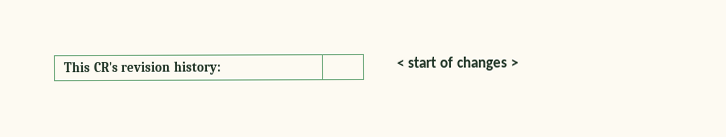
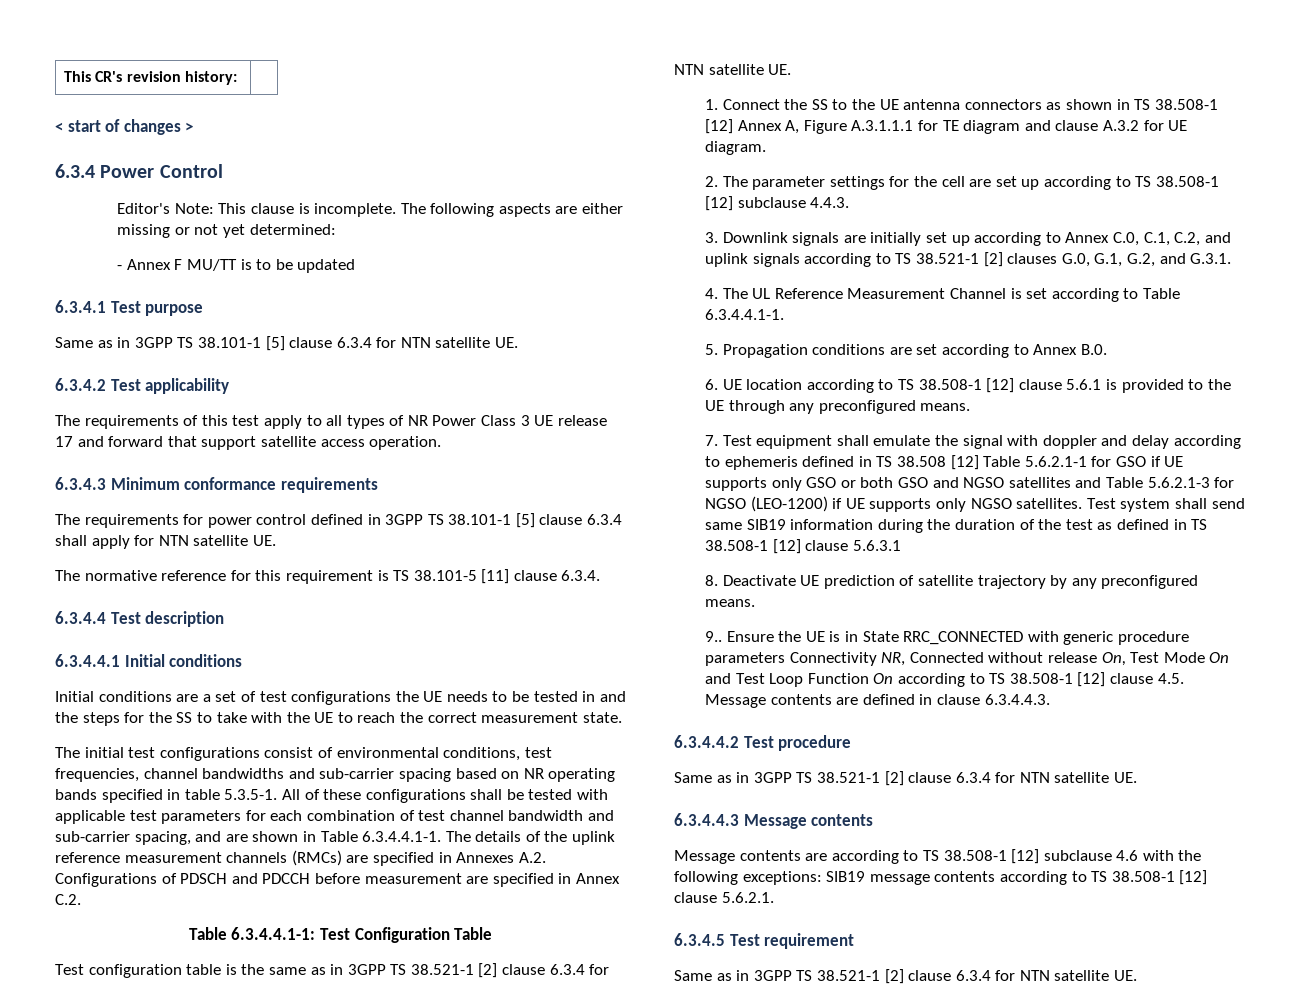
(519, 63) none -> [55,164,223,178] [117,203,624,217] [117,224,336,238] [117,259,356,273] [55,300,204,316] [55,336,519,351] [55,378,230,394] [55,415,607,429] [55,436,442,450] [55,477,378,493] [55,513,623,528] [55,535,276,549] [55,569,601,584] [55,611,225,627] [55,654,243,667] [55,691,626,705] [55,712,622,726] [55,747,552,761] [55,768,616,782] [55,789,609,803] [55,810,614,824] [55,831,616,845] [55,850,546,866] [55,873,620,887] [55,894,81,905] [188,927,493,943] [55,963,610,978] [674,64,792,75] [705,99,1218,110] [705,119,1188,134] [705,141,767,155] [705,176,1219,190] [705,196,850,211] [705,232,1231,246] [705,252,1232,267] [705,288,1180,302] [705,309,785,320] [705,344,1107,358] [705,378,1231,393] [705,400,971,414] [705,435,1241,449] [705,455,1184,470] [705,477,1235,491] [705,496,1245,512] [705,519,1208,533] [705,539,901,554] [705,575,1199,589] [705,599,756,607] [705,631,1189,645] [705,652,1230,666] [705,672,1184,687] [705,694,1050,708] [674,735,852,751] [674,771,1138,786] [674,813,874,829] [674,849,1202,864] [674,870,1208,885] [674,892,774,903] [674,933,855,949] [674,969,1138,984] // 6.3.4 Power Control // Editor's Note: This clause is incomplete. The following aspects are either missing or not yet determined: // - Annex F MU/TT is to be updated // 6.3.4.1 Test purpose // Same as in 3GPP TS 38.101-1 [5] clause 6.3.4 for NTN satellite UE. // 6.3.4.2 Test applicability // The requirements of this test apply to all types of NR Power Class 3 UE release 17 and forward that support satellite access operation. // 6.3.4.3 Minimum conformance requirements // The requirements for power control defined in 3GPP TS 38.101-1 [5] clause 6.3.4 shall apply for NTN satellite UE. // The normative reference for this requirement is TS 38.101-5 [11] clause 6.3.4. // 6.3.4.4 Test description // 6.3.4.4.1 Initial conditions // Initial conditions are a set of test configurations the UE needs to be tested in and the steps for the SS to take with the UE to reach the correct measurement state. // The initial test configurations consist of environmental conditions, test frequencies, channel bandwidths and sub-carrier spacing based on NR operating bands specified in table 5.3.5-1. All of these configurations shall be tested with applicable test parameters for each combination of test channel bandwidth and sub-carrier spacing, and are shown in Table 6.3.4.4.1-1. The details of the uplink reference measurement channels (RMCs) are specified in Annexes A.2. Configurations of PDSCH and PDCCH before measurement are specified in Annex C.2. // Table 6.3.4.4.1-1: Test Configuration Table // Test configuration table is the same as in 3GPP TS 38.521-1 [2] clause 6.3.4 for NTN satellite UE. // 1. Connect the SS to the UE antenna connectors as shown in TS 38.508-1 [12] Annex A, Figure A.3.1.1.1 for TE diagram and clause A.3.2 for UE diagram. // 2. The parameter settings for the cell are set up according to TS 38.508-1 [12] subclause 4.4.3. // 3. Downlink signals are initially set up according to Annex C.0, C.1, C.2, and uplink signals according to TS 38.521-1 [2] clauses G.0, G.1, G.2, and G.3.1. // 4. The UL Reference Measurement Channel is set according to Table 6.3.4.4.1-1. // 5. Propagation conditions are set according to Annex B.0. // 6. UE location according to TS 38.508-1 [12] clause 5.6.1 is provided to the UE through any preconfigured means. // 7. Test equipment shall emulate the signal with doppler and delay according to ephemeris defined in TS 38.508 [12] Table 5.6.2.1-1 for GSO if UE supports only GSO or both GSO and NGSO satellites and Table 5.6.2.1-3 for NGSO (LEO-1200) if UE supports only NGSO satellites. Test system shall send same SIB19 information during the duration of the test as defined in TS 38.508-1 [12] clause 5.6.3.1 // 8. Deactivate UE prediction of satellite trajectory by any preconfigured means. // 9.. Ensure the UE is in State RRC_CONNECTED with generic procedure parameters Connectivity NR, Connected without release On, Test Mode On and Test Loop Function On according to TS 38.508-1 [12] clause 4.5. Message contents are defined in clause 6.3.4.4.3. // 6.3.4.4.2 Test procedure // Same as in 3GPP TS 38.521-1 [2] clause 6.3.4 for NTN satellite UE. // 6.3.4.4.3 Message contents // Message contents are according to TS 38.508-1 [12] subclause 4.6 with the following exceptions: SIB19 message contents according to TS 38.508-1 [12] clause 5.6.2.1. // 6.3.4.5 Test requirement // Same as in 3GPP TS 38.521-1 [2] clause 6.3.4 for NTN satellite UE.

